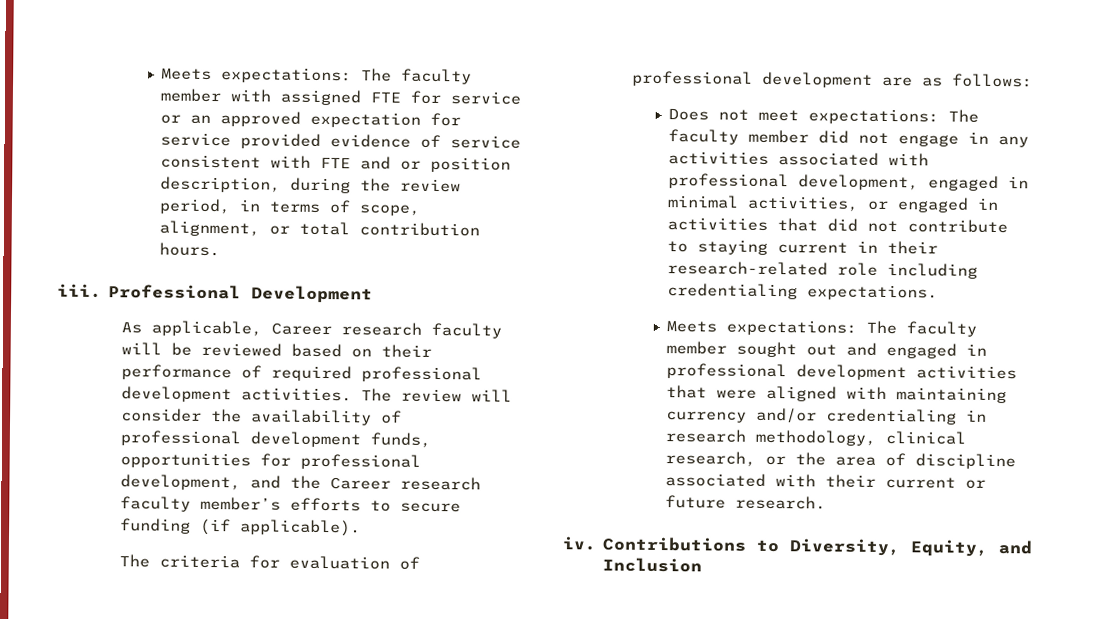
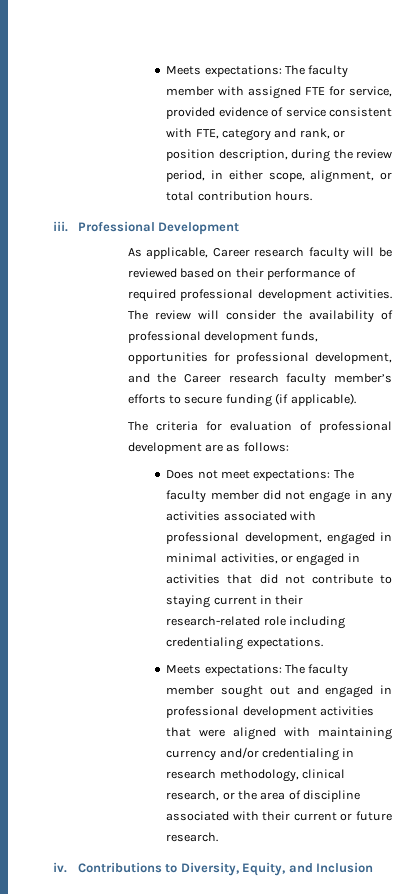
[450,91,522,105] [160,111,462,128] [160,132,232,147] service or an approved expectation for service -> [349,86,392,97] service,
[320,156,392,170] FTE and -> [195,128,330,141] FTE, category and rank,
[269,200,352,214] terms of -> [228,170,263,180] either

